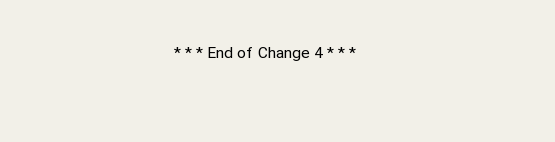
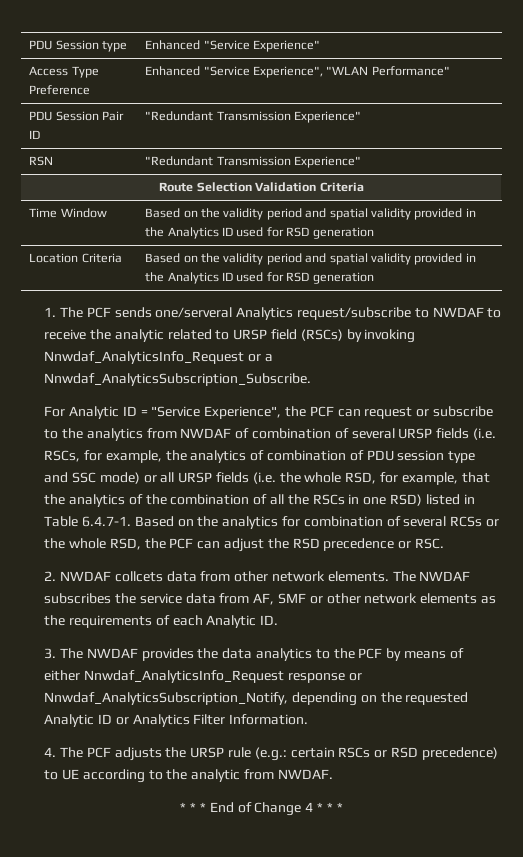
(173, 52) none -> [29,40,128,52] [145,40,321,52] [29,66,99,78] [29,85,91,95] [145,66,450,78] [29,111,125,121] [29,130,41,139] [145,111,362,123] [29,156,54,166] [145,156,362,168] [159,182,364,192] [29,208,107,218] [145,208,476,220] [145,227,374,239] [29,253,122,263] [145,253,476,265] [145,272,374,284] [44,307,502,320] [44,329,416,343] [44,351,273,364] [44,373,312,386] [44,406,493,419] [44,428,496,441] [44,450,476,463] [44,472,490,485] [44,494,475,507] [44,516,499,529] [44,538,444,552] [44,571,471,582] [44,593,496,605] [44,615,279,628] [44,648,464,661] [44,670,362,683] [44,692,469,706] [44,714,309,727] [44,747,498,761] [44,769,333,783] PDU Session type | Enhanced "Service Experience" // Access Type Preference | Enhanced "Service Experience", "WLAN Performance" // PDU Session Pair ID | "Redundant Transmission Experience" // RSN | "Redundant Transmission Experience" // Route Selection Validation Criteria // Time Window | Based on the validity period and spatial validity provided in the Analytics ID used for RSD generation // Location Criteria | Based on the validity period and spatial validity provided in the Analytics ID used for RSD generation // 1. The PCF sends one/serveral Analytics request/subscribe to NWDAF to receive the analytic related to URSP field (RSCs) by invoking Nnwdaf_AnalyticsInfo_Request or a Nnwdaf_AnalyticsSubscription_Subscribe. // For Analytic ID = "Service Experience", the PCF can request or subscribe to the analytics from NWDAF of combination of several URSP fields (i.e. RSCs, for example, the analytics of combination of PDU session type and SSC mode) or all URSP fields (i.e. the whole RSD, for example, that the analytics of the combination of all the RSCs in one RSD) listed in Table 6.4.7-1. Based on the analytics for combination of several RCSs or the whole RSD, the PCF can adjust the RSD precedence or RSC. // 2. NWDAF collcets data from other network elements. The NWDAF subscribes the service data from AF, SMF or other network elements as the requirements of each Analytic ID. // 3. The NWDAF provides the data analytics to the PCF by means of either Nnwdaf_AnalyticsInfo_Request response or Nnwdaf_AnalyticsSubscription_Notify, depending on the requested Analytic ID or Analytics Filter Information. // 4. The PCF adjusts the URSP rule (e.g.: certain RSCs or RSD precedence) to UE according to the analytic from NWDAF. //

